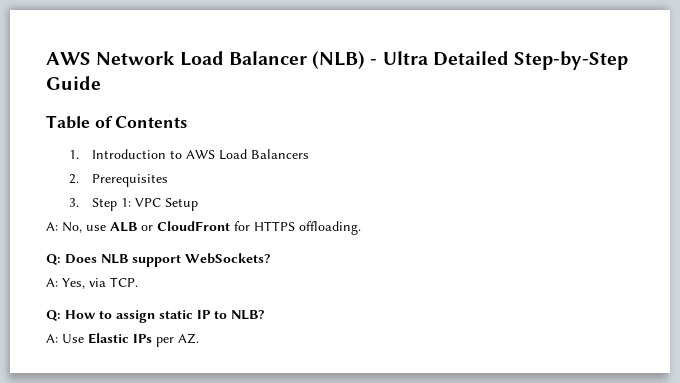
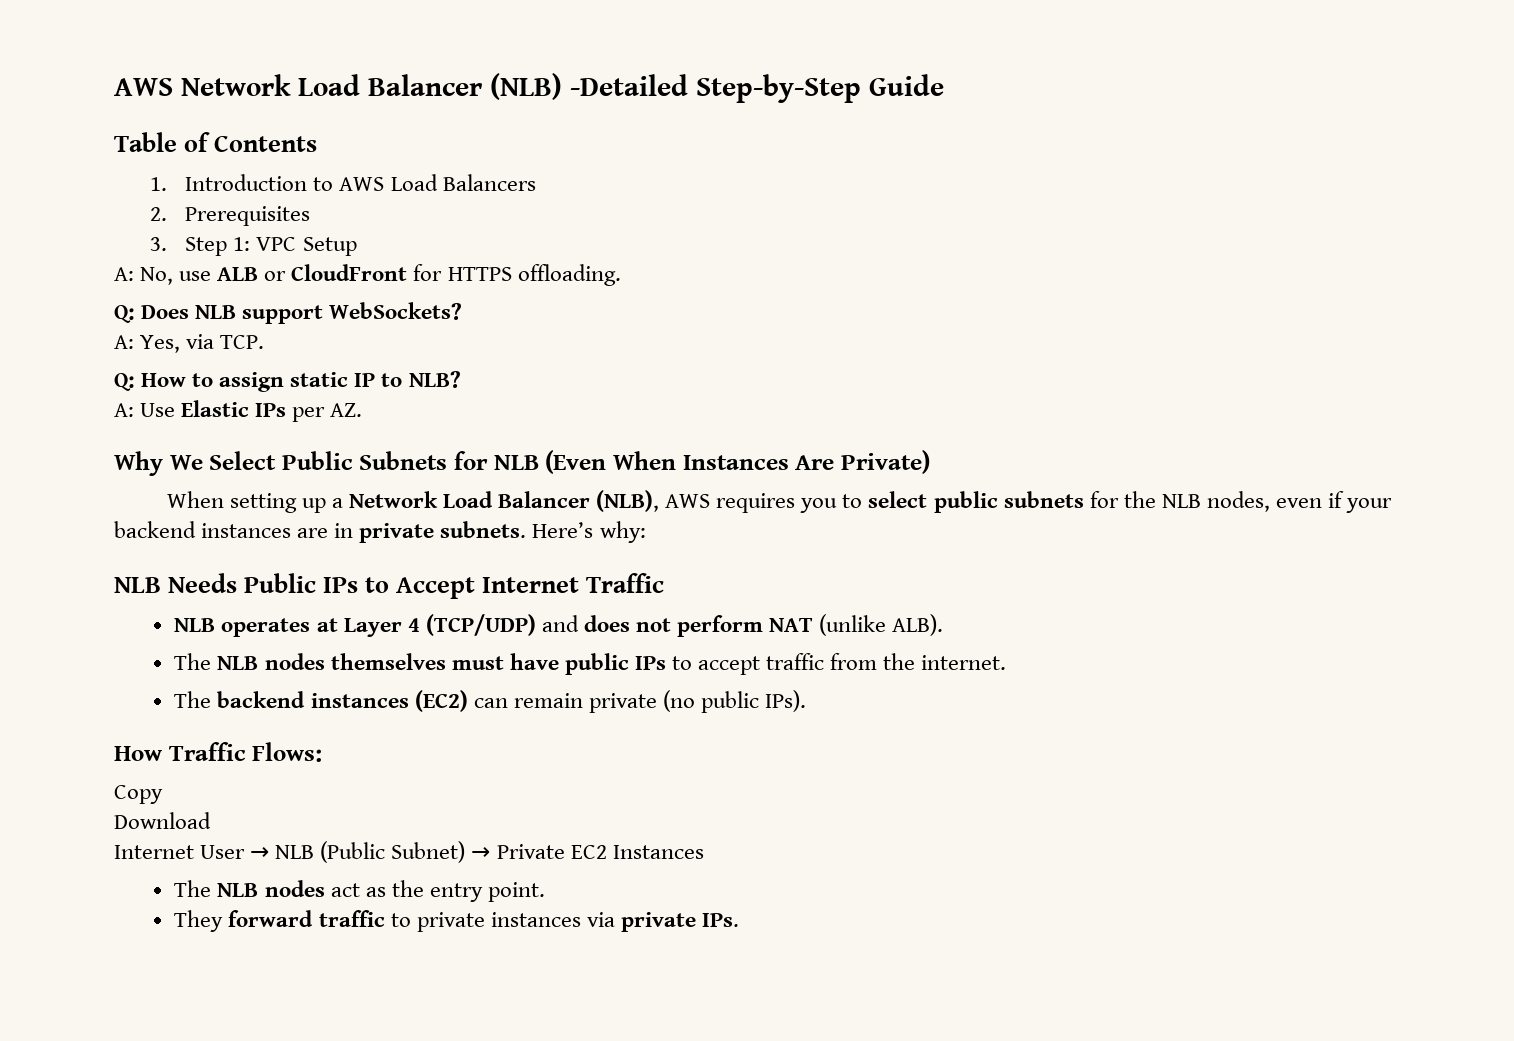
[370,51,509,66] - Ultra Detailed -> [570,74,688,96] -Detailed
(199, 338) none -> [114,450,930,476] [166,490,1393,513] [114,521,646,543] [114,573,665,599] [174,614,944,637] [174,653,1007,675] [174,690,807,713] [114,742,323,762] [114,785,163,804] [114,812,211,829] [114,841,704,863] [174,880,545,902] [174,910,740,932] // Why We Select Public Subnets for NLB (Even When Instances Are Private) // When setting up a Network Load Balancer (NLB), AWS requires you to select public subnets for the NLB nodes, even if your backend instances are in private subnets. Here’s why: // NLB Needs Public IPs to Accept Internet Traffic // NLB operates at Layer 4 (TCP/UDP) and does not perform NAT (unlike ALB). // The NLB nodes themselves must have public IPs to accept traffic from the internet. // The backend instances (EC2) can remain private (no public IPs). // How Traffic Flows: // Copy // Download // Internet User → NLB (Public Subnet) → Private EC2 Instances // The NLB nodes act as the entry point. // They forward traffic to private instances via private IPs.

